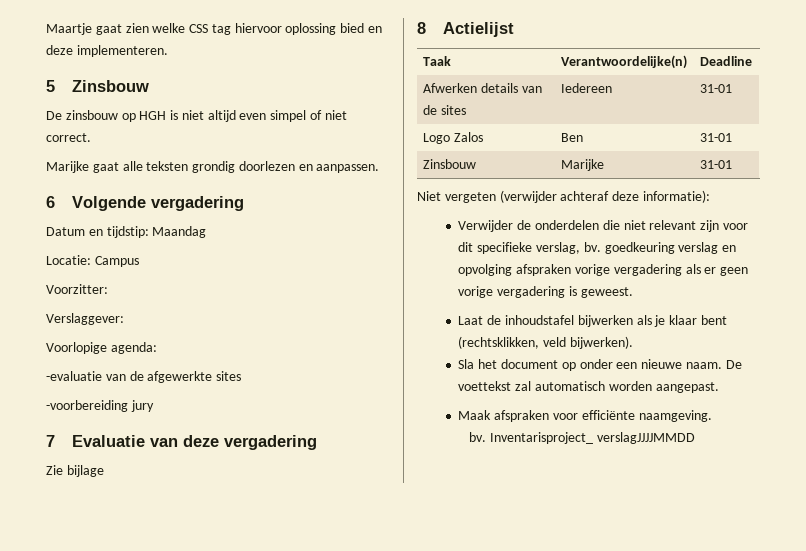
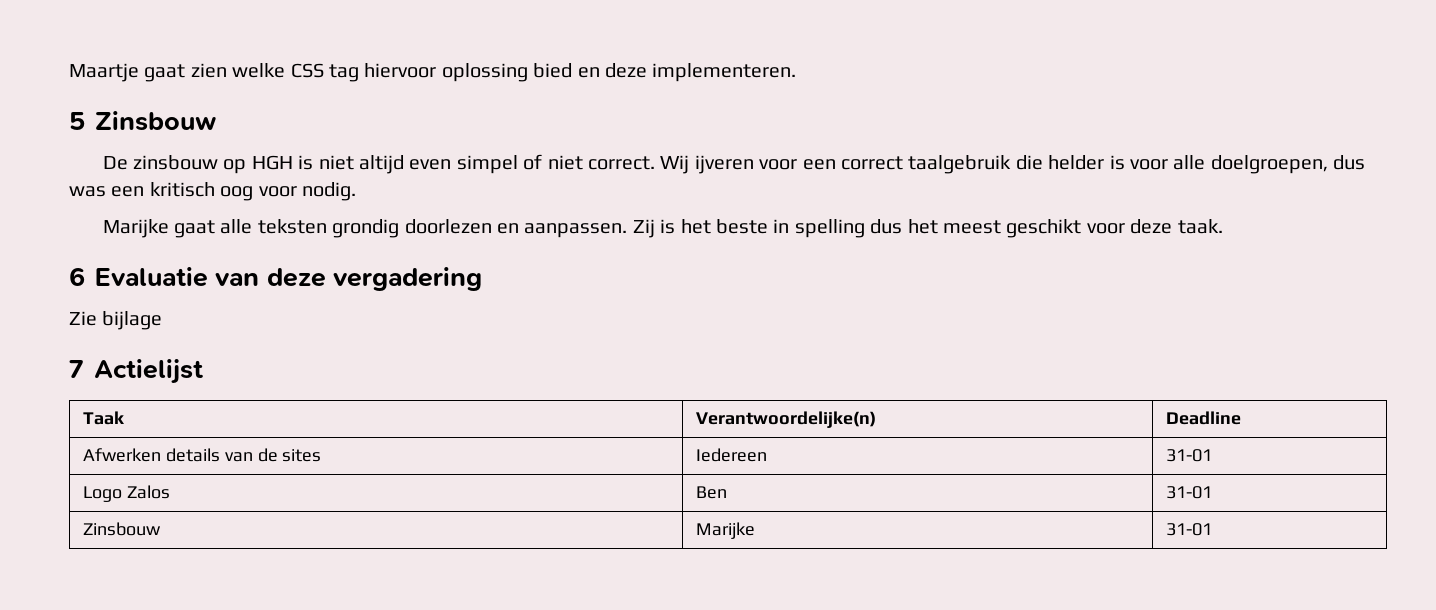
(91, 137) none -> [660,155,1366,174] [69,182,356,201] Wij ijveren voor een correct taalgebruik die helder is voor alle doelgroepen, dus was een kritisch oog voor nodig.
[46,196,245,211] [46,226,207,238] [46,255,139,267] [46,284,108,294] [46,313,124,325] [46,342,157,354] [46,371,242,383] [46,400,154,412] [46,435,55,447] // 6 Volgende vergadering // Datum en tijdstip: Maandag // Locatie: Campus // Voorzitter: // Verslaggever: // Voorlopige agenda: // -evaluatie van de afgewerkte sites // -voorbereiding jury // 7 -> [632,219,1223,238] [69,267,85,286] Zij is het beste in spelling dus het meest geschikt voor deze taak. // 6
[417,22,426,34] 8 -> [69,360,84,378] 7
[417,190,710,203] [458,220,748,232] [458,242,737,254] [458,264,749,276] [458,286,633,298] [458,315,727,327] [458,336,634,349] [458,359,742,371] [458,381,719,393] [458,410,712,422] [469,432,695,444] // Niet vergeten (verwijder achteraf deze informatie): // Verwijder de onderdelen die niet relevant zijn voor dit specifieke verslag, bv. goedkeuring verslag en opvolging afspraken vorige vergadering als er geen vorige vergadering is geweest. // Laat de inhoudstafel bijwerken als je klaar bent (rechtsklikken, veld bijwerken). // Sla het document op onder een nieuwe naam. De voettekst zal automatisch worden aangepast. // Maak afspraken voor efficiënte naamgeving. // bv. Inventarisproject_ verslagJJJJMMDD -> (1212, 529) none

